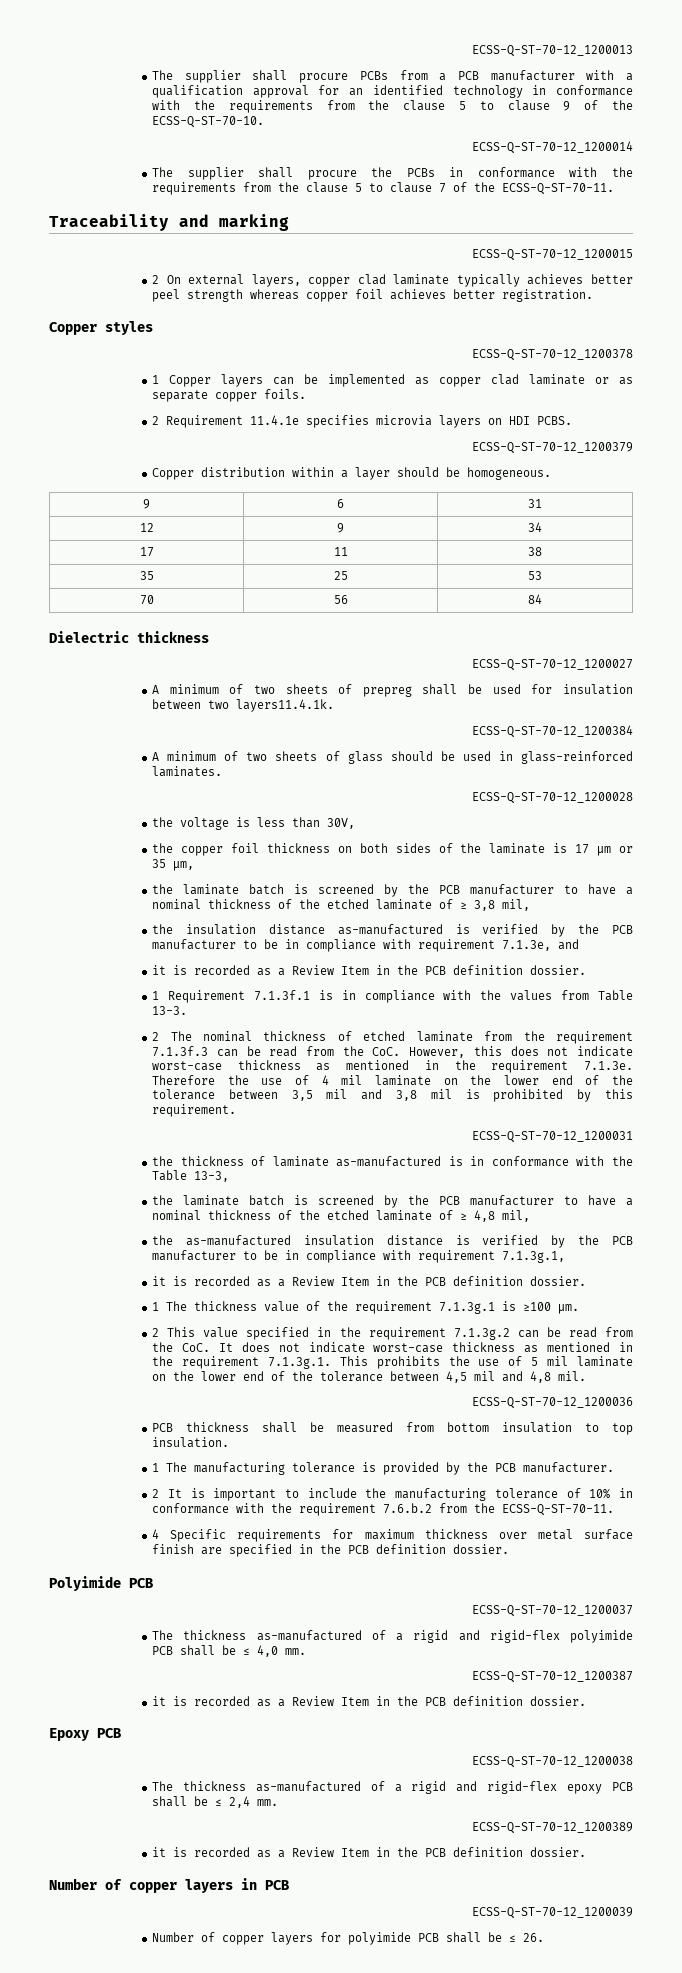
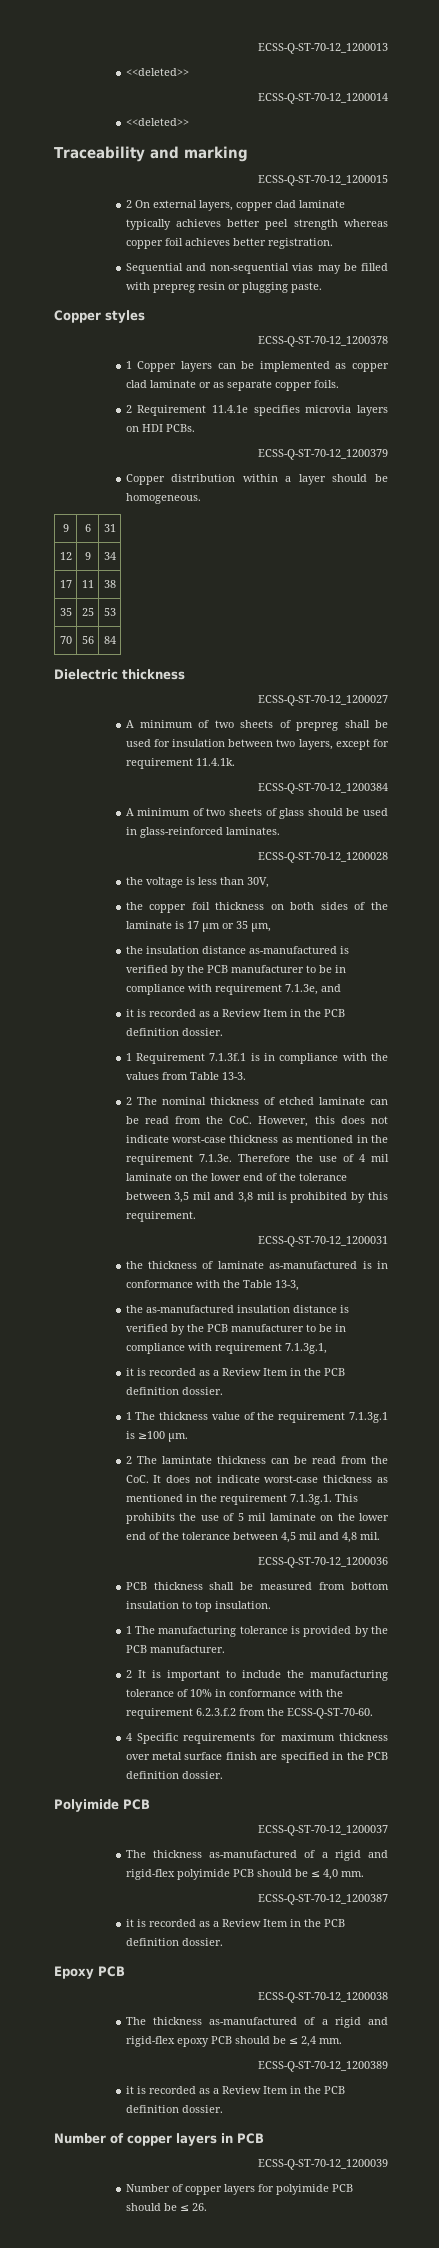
[152,70,634,83] [152,85,633,98] [152,100,633,113] [152,116,265,128] [472,141,633,154] [152,167,633,180] [152,182,615,195] The supplier shall procure PCBs from a PCB manufacturer with a qualification approval for an identified technology in conformance with the requirements from the clause 5 to clause 9 of the ECSS-Q-ST-70-10. // ECSS-Q-ST-70-12_1200014 // The supplier shall procure the PCBs in conformance with the requirements from the clause 5 to clause 7 of the ECSS-Q-ST-70-11. -> [125,68,189,76] [258,93,388,104] [125,118,189,126] <<deleted>> // ECSS-Q-ST-70-12_1200014 // <<deleted>>
(594, 295) none -> [125,263,388,274] [125,282,322,293] // Sequential and non-sequential vias may be filled with prepreg resin or plugging paste.
[537,416,573,425] PCBS. -> [165,424,195,432] PCBs.
[236,699,335,712] layers11.4.1k. -> [298,739,389,750] [125,758,235,769] layers, except for requirement 11.4.1k.
[152,884,633,897] [152,899,531,911] // the laminate batch is screened by the PCB manufacturer to have a nominal thickness of the etched laminate of ≥ 3,8 mil, -> (271, 927) none
[484,1031,633,1044] [152,1046,209,1057] from the requirement 7.1.3f.3 -> (365, 1101) none
[152,1195,633,1208] [152,1210,531,1222] // the laminate batch is screened by the PCB manufacturer to have a nominal thickness of the etched laminate of ≥ 4,8 mil, -> (299, 1285) none
[167,1327,510,1340] This value specified in the requirement 7.1.3g.2 -> [136,1456,266,1464] The lamintate thickness
[383,1503,615,1516] 7.6.b.2 from the ECSS-Q-ST-70-11. -> [195,1708,373,1719] 6.2.3.f.2 from the ECSS-Q-ST-70-60.
[180,1645,216,1656] shall -> [256,1869,292,1877] should
[152,1796,188,1807] shall -> [234,2036,270,2044] should
[446,1932,482,1943] shall -> [125,2203,161,2211] should

